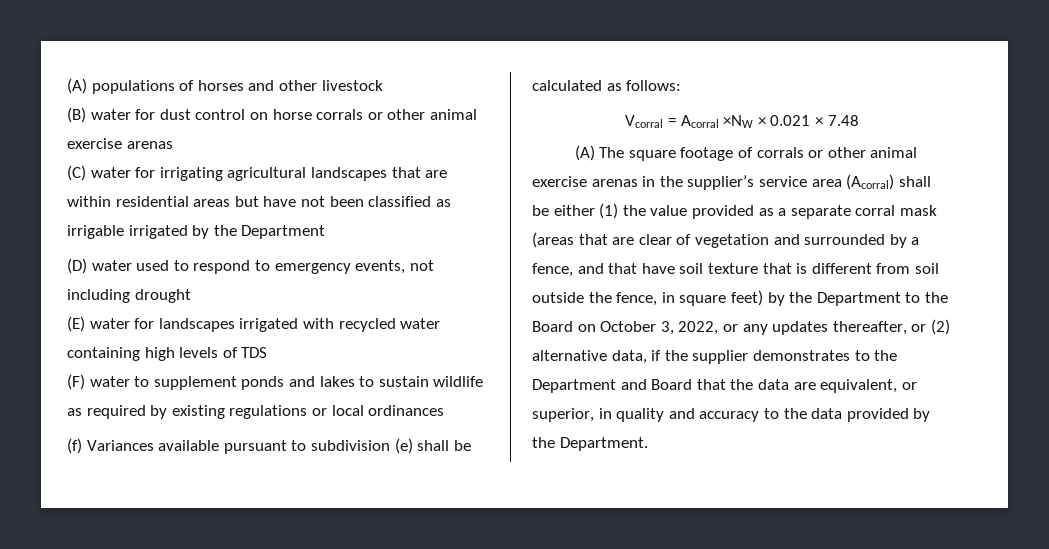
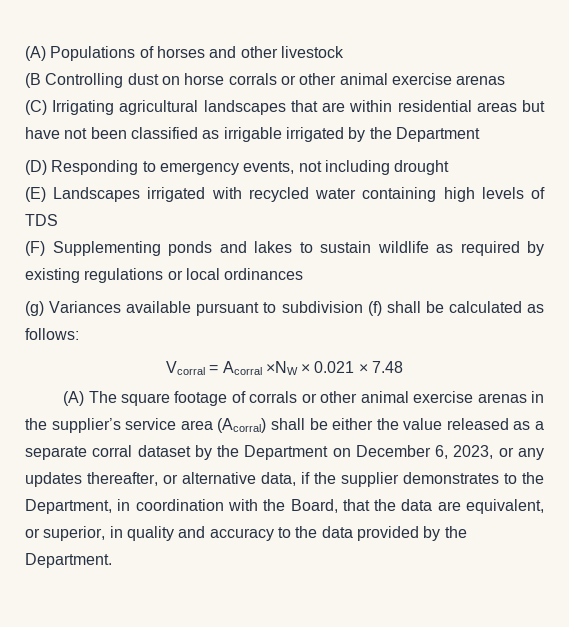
[67,78,175,94] (A) populations -> [25,46,136,61] (A) Populations
[67,107,246,123] (B) water for dust control -> [25,73,159,88] (B Controlling dust
[90,167,223,181] water for irrigating -> [52,100,115,115] Irrigating
[91,260,251,274] water used to respond -> [51,160,139,175] Responding
[89,318,235,332] water for landscapes -> [53,187,141,202] Landscapes
[89,376,237,390] water to supplement -> [52,241,161,256] Supplementing
[67,438,82,454] (f) -> [25,301,44,316] (g)
[394,438,413,454] (e) -> [367,301,382,316] (f)
[599,203,619,219] (1) -> (374, 424) none
[691,205,754,219] provided -> [446,418,509,430] released
[899,205,937,216] [532,232,920,248] [532,263,939,277] [532,290,948,306] [532,321,719,335] mask (areas that are clear of vegetation and surrounded by a fence, and that have soil texture that is different from soil outside the fence, in square feet) by the Department to the Board on October 3, 2022, -> [137,445,494,460] dataset by the Department on December 6, 2023,
[930,319,950,335] (2) -> (178, 479) none
[532,379,693,393] Department and Board -> [25,499,338,514] Department, in coordination with the Board,

